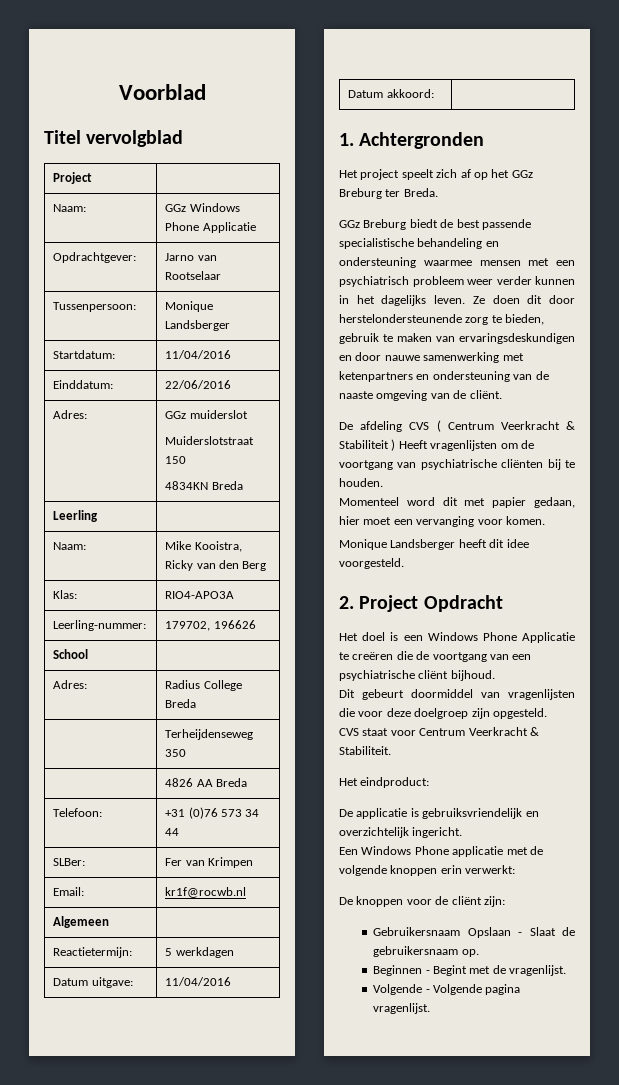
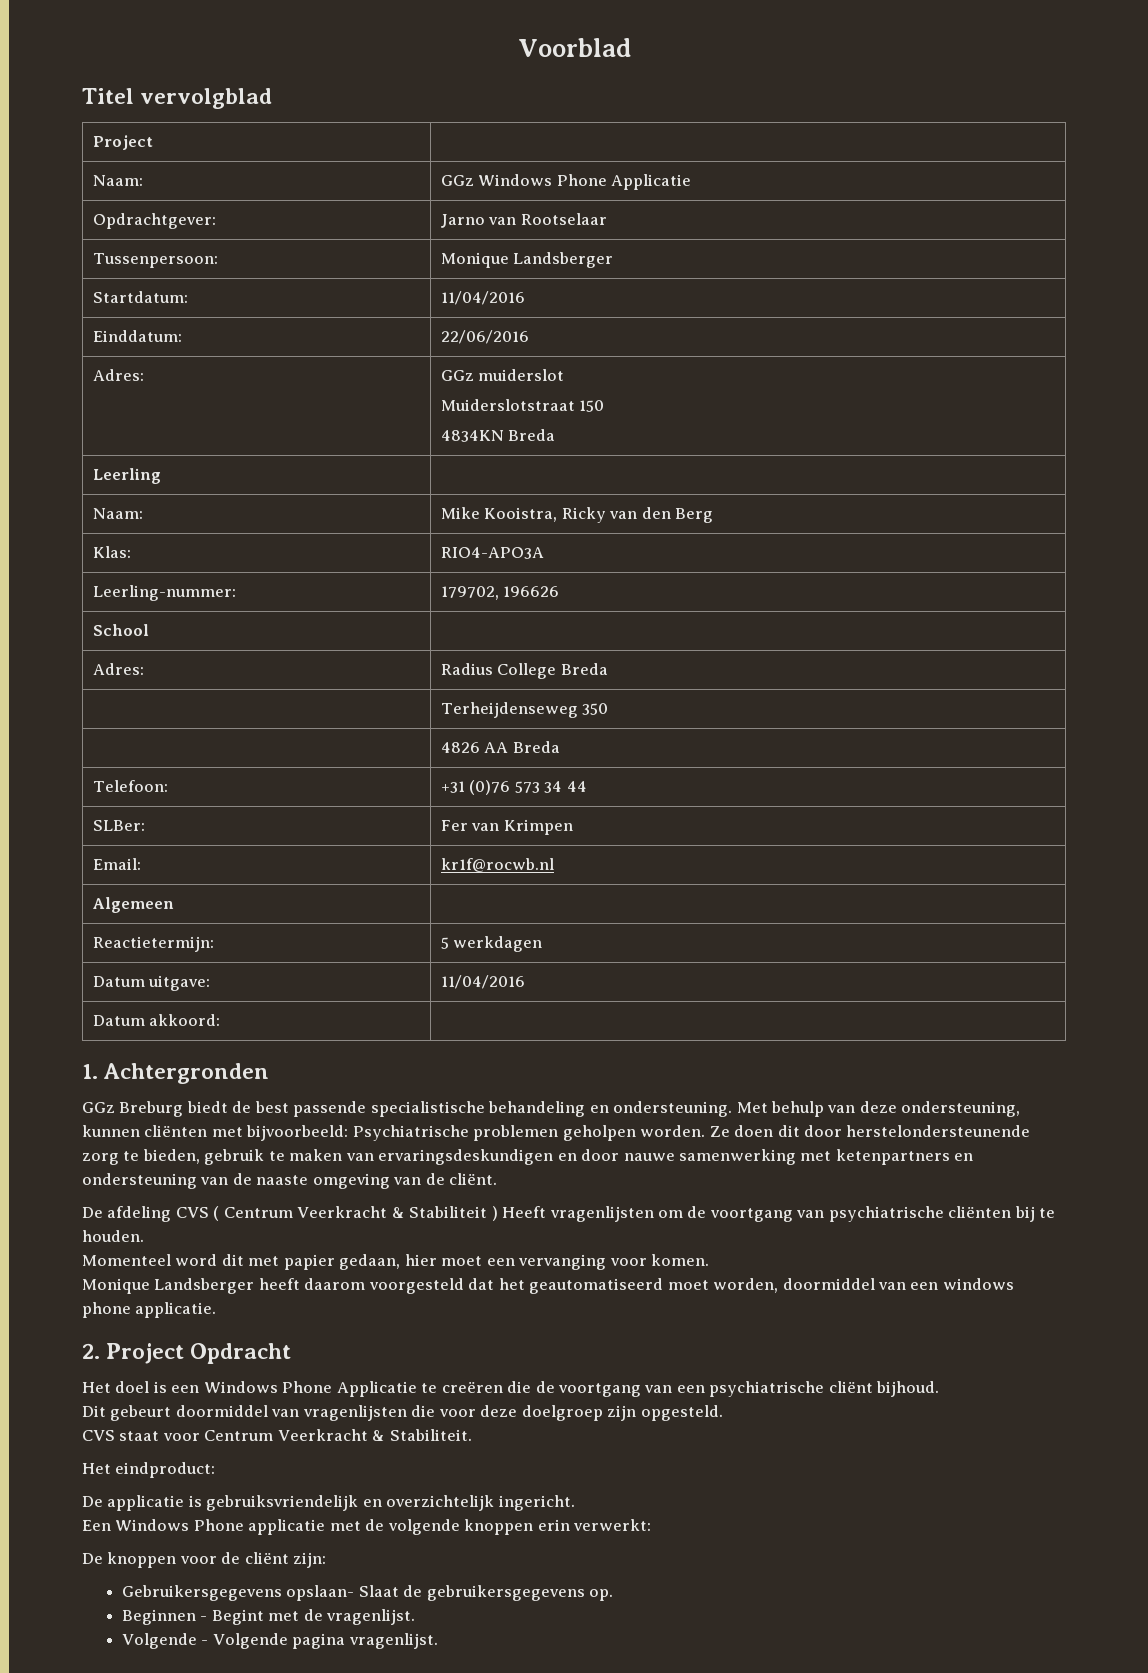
[339,169,533,180] [339,188,438,199] // Het project speelt zich af op het GGz Breburg ter Breda. -> (270, 1073) none
[339,257,575,268] [339,276,575,287] [339,295,466,306] ondersteuning waarmee mensen met een psychiatrisch probleem weer verder kunnen in het dagelijks leven. -> [613,1101,1021,1117] [82,1125,706,1141] ondersteuning. Met behulp van deze ondersteuning, kunnen cliënten met bijvoorbeeld: Psychiatrische problemen geholpen worden.
[489,539,529,548] [339,558,404,569] dit idee voorgesteld. -> [304,1278,1014,1294] [82,1302,217,1318] daarom voorgesteld dat het geautomatiseerd moet worden, doormiddel van een windows phone applicatie.
[373,927,523,938] Gebruikersnaam Opslaan - -> [121,1585,355,1601] Gebruikersgegevens opslaan-
[373,946,459,957] gebruikersnaam -> [426,1585,585,1601] gebruikersgegevens

